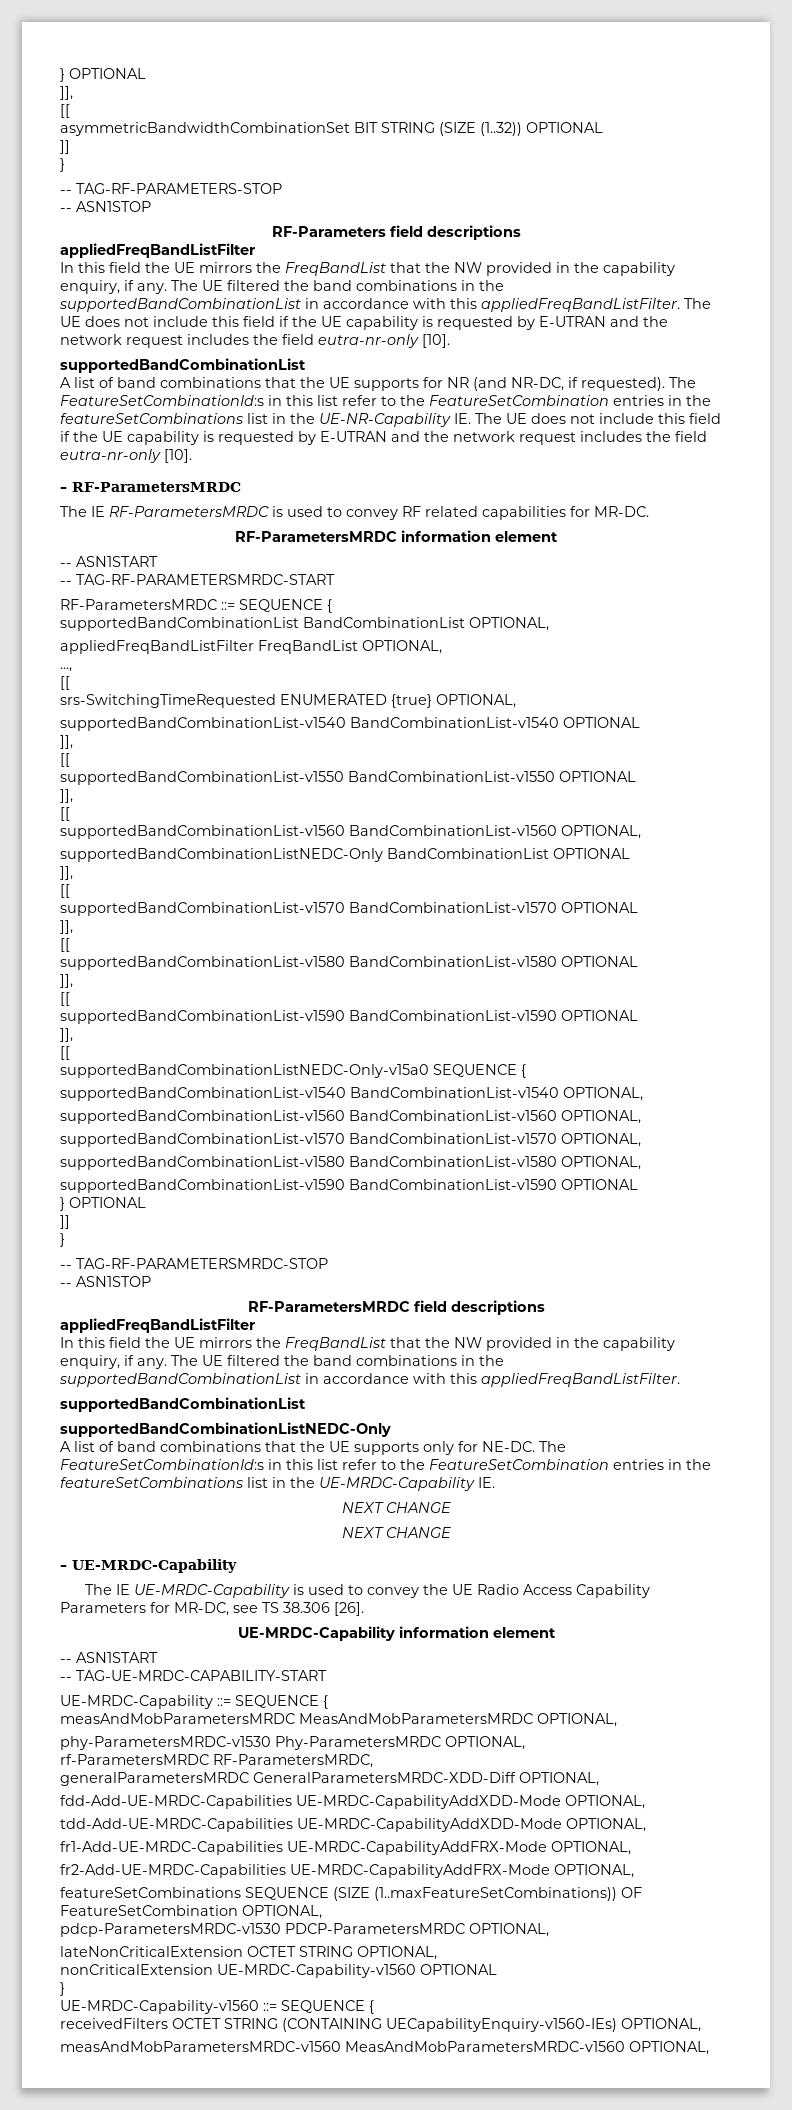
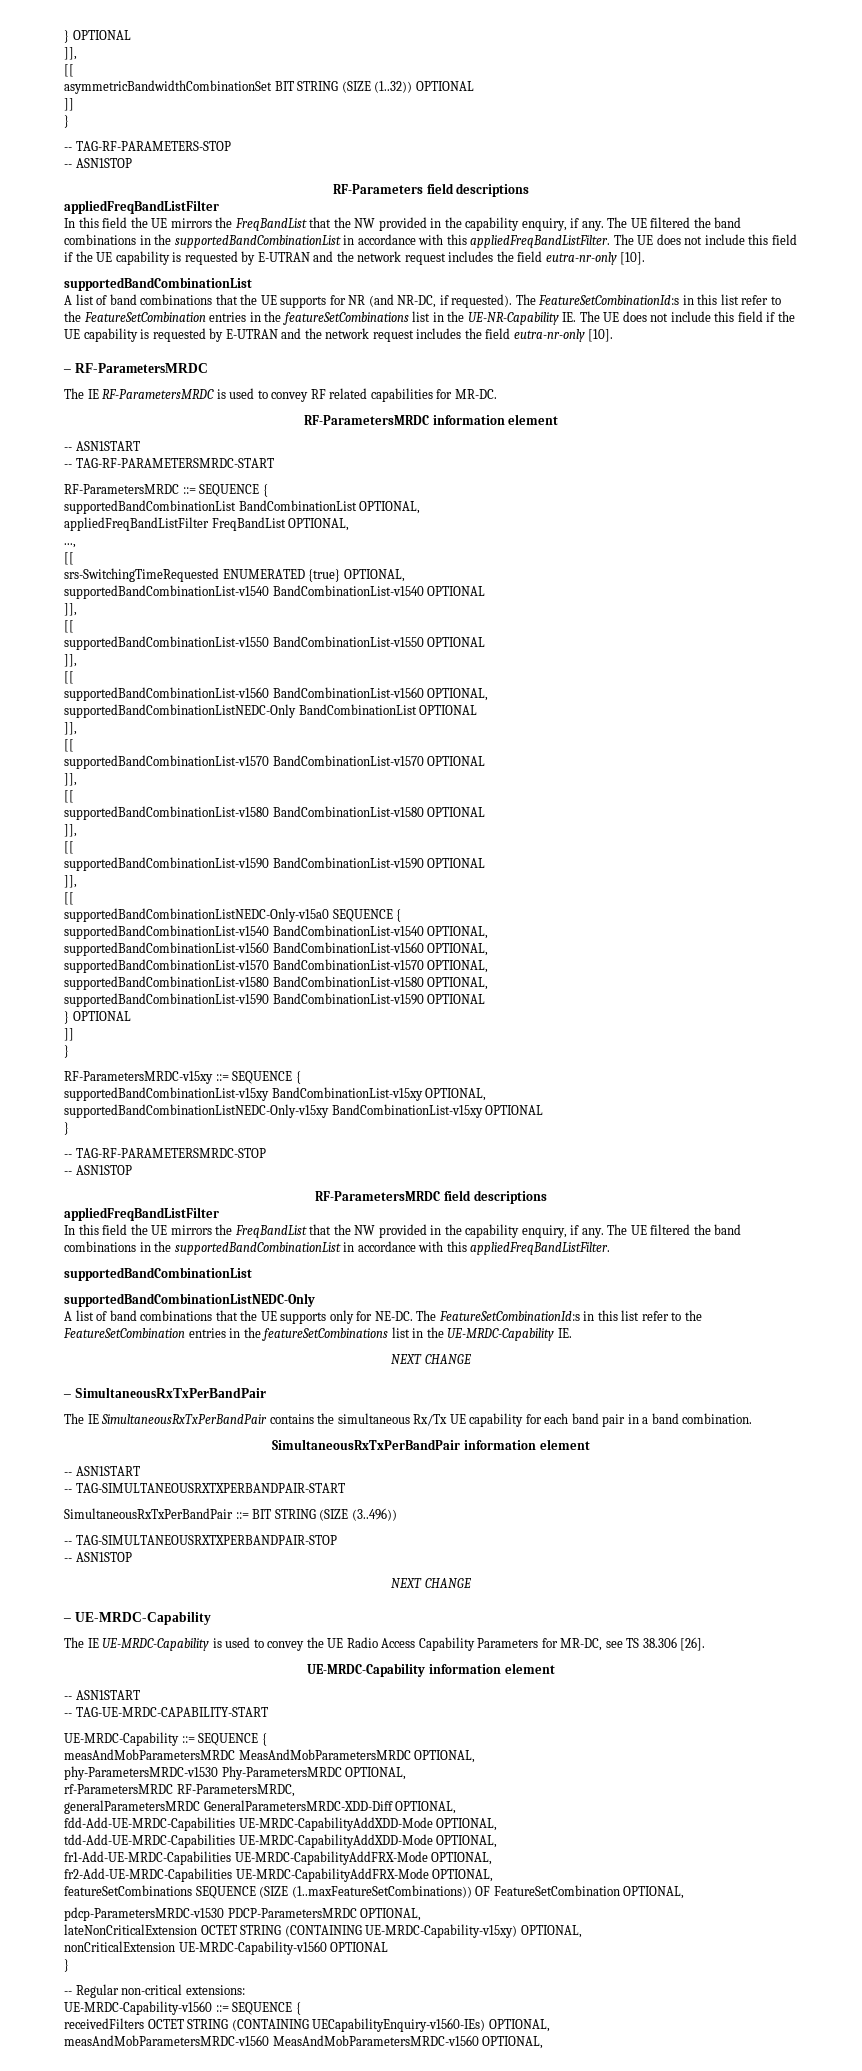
(65, 1240) none -> [64,1071,301,1084] [64,1087,487,1101] [64,1104,544,1118] [64,1122,69,1135] // RF-ParametersMRDC-v15xy ::= SEQUENCE { // supportedBandCombinationList-v15xy BandCombinationList-v15xy OPTIONAL, // supportedBandCombinationListNEDC-Only-v15xy BandCombinationList-v15xy OPTIONAL // }
(451, 1507) none -> [63,1388,266,1398] [64,1413,753,1427] [272,1439,590,1450] [64,1466,140,1476] [64,1483,345,1493] [64,1508,397,1521] [64,1535,337,1545] [64,1552,132,1562] // – SimultaneousRxTxPerBandPair // The IE SimultaneousRxTxPerBandPair contains the simultaneous Rx/Tx UE capability for each band pair in a band combination. // SimultaneousRxTxPerBandPair information element // -- ASN1START // -- TAG-SIMULTANEOUSRXTXPERBANDPAIR-START // SimultaneousRxTxPerBandPair ::= BIT STRING (SIZE (3..496)) // -- TAG-SIMULTANEOUSRXTXPERBANDPAIR-STOP // -- ASN1STOP
(353, 1951) none -> [284,1924,518,1938] (CONTAINING UE-MRDC-Capability-v15xy)
(65, 1989) none -> [64,1984,245,1998] // -- Regular non-critical extensions:

